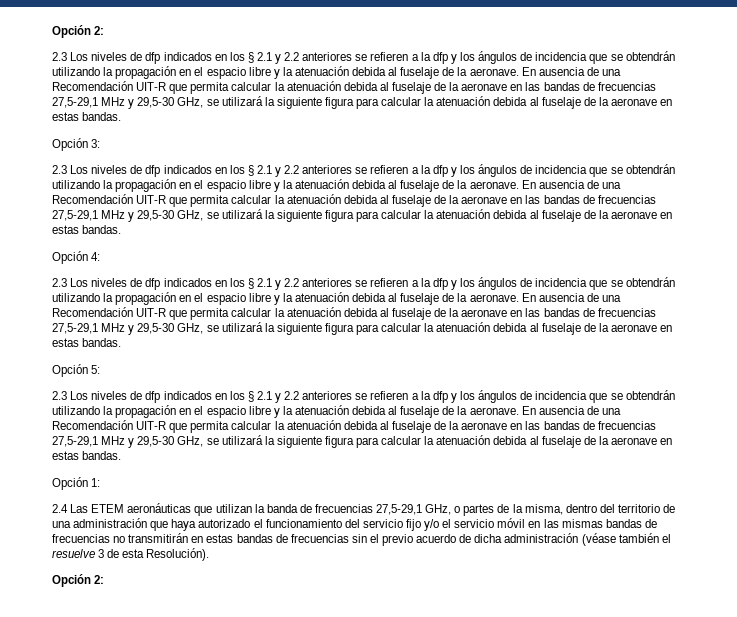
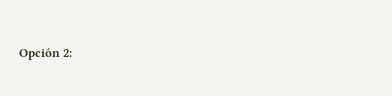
[52,25,105,38] [52,51,675,64] [52,66,621,79] [52,81,656,94] [52,96,673,109] [52,112,122,121] [52,138,101,151] [52,164,675,177] [52,179,621,192] [52,194,656,207] [52,209,673,222] [52,225,122,234] [52,251,101,264] [52,277,675,290] [52,292,621,305] [52,307,656,320] [52,322,673,335] [52,338,122,347] [52,364,101,377] [52,390,675,403] [52,405,621,418] [52,420,656,433] [52,435,673,448] [52,451,122,460] [52,477,101,490] [52,503,676,516] [52,518,657,531] [52,533,671,546] [52,548,210,561] [52,574,105,587] Opción 2: // 2.3 Los niveles de dfp indicados en los § 2.1 y 2.2 anteriores se refieren a la dfp y los ángulos de incidencia que se obtendrán utilizando la propagación en el espacio libre y la atenuación debida al fuselaje de la aeronave. En ausencia de una Recomendación UIT-R que permita calcular la atenuación debida al fuselaje de la aeronave en las bandas de frecuencias 27,5-29,1 MHz y 29,5-30 GHz, se utilizará la siguiente figura para calcular la atenuación debida al fuselaje de la aeronave en estas bandas. // Opción 3: // 2.3 Los niveles de dfp indicados en los § 2.1 y 2.2 anteriores se refieren a la dfp y los ángulos de incidencia que se obtendrán utilizando la propagación en el espacio libre y la atenuación debida al fuselaje de la aeronave. En ausencia de una Recomendación UIT-R que permita calcular la atenuación debida al fuselaje de la aeronave en las bandas de frecuencias 27,5-29,1 MHz y 29,5-30 GHz, se utilizará la siguiente figura para calcular la atenuación debida al fuselaje de la aeronave en estas bandas. // Opción 4: // 2.3 Los niveles de dfp indicados en los § 2.1 y 2.2 anteriores se refieren a la dfp y los ángulos de incidencia que se obtendrán utilizando la propagación en el espacio libre y la atenuación debida al fuselaje de la aeronave. En ausencia de una Recomendación UIT-R que permita calcular la atenuación debida al fuselaje de la aeronave en las bandas de frecuencias 27,5-29,1 MHz y 29,5-30 GHz, se utilizará la siguiente figura para calcular la atenuación debida al fuselaje de la aeronave en estas bandas. // Opción 5: // 2.3 Los niveles de dfp indicados en los § 2.1 y 2.2 anteriores se refieren a la dfp y los ángulos de incidencia que se obtendrán utilizando la propagación en el espacio libre y la atenuación debida al fuselaje de la aeronave. En ausencia de una Recomendación UIT-R que permita calcular la atenuación debida al fuselaje de la aeronave en las bandas de frecuencias 27,5-29,1 MHz y 29,5-30 GHz, se utilizará la siguiente figura para calcular la atenuación debida al fuselaje de la aeronave en estas bandas. // Opción 1: // 2.4 Las ETEM aeronáuticas que utilizan la banda de frecuencias 27,5-29,1 GHz, o partes de la misma, dentro del territorio de una administración que haya autorizado el funcionamiento del servicio fijo y/o el servicio móvil en las mismas bandas de frecuencias no transmitirán en estas bandas de frecuencias sin el previo acuerdo de dicha administración (véase también el resuelve 3 de esta Resolución). // Opción 2: -> [19,48,73,60] Opción 2:

